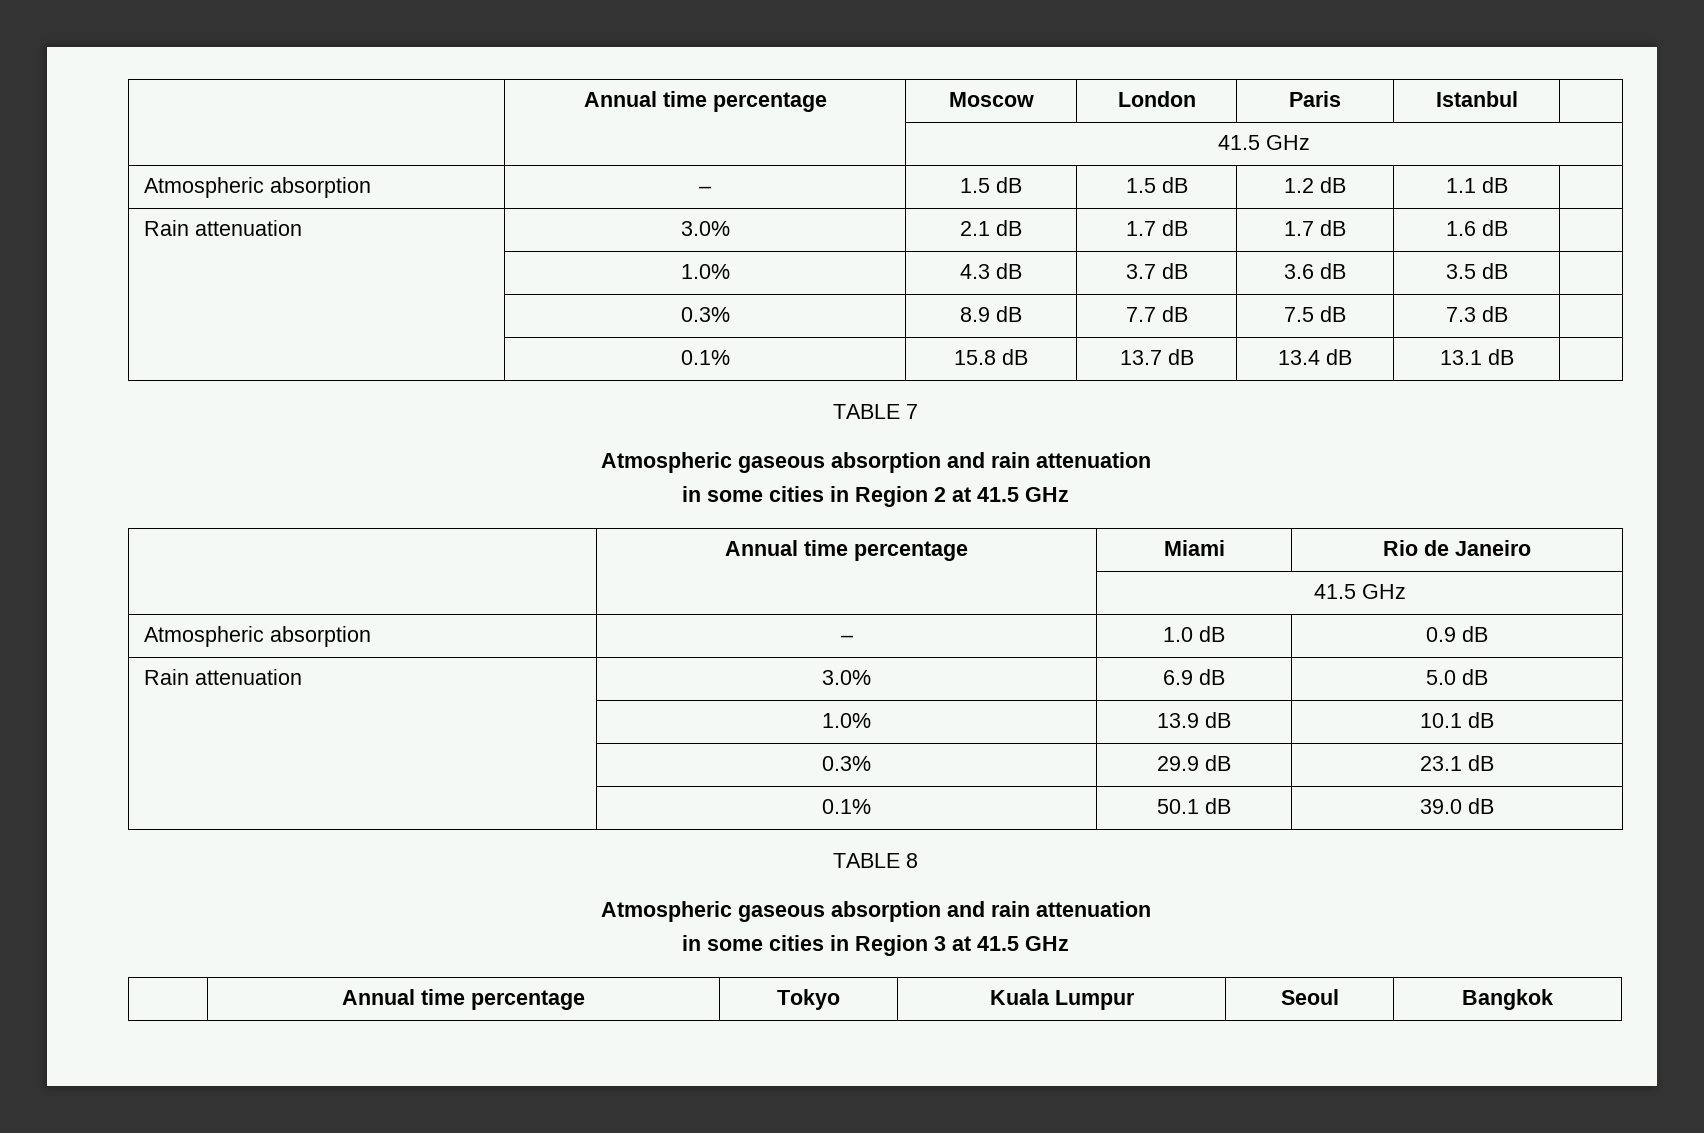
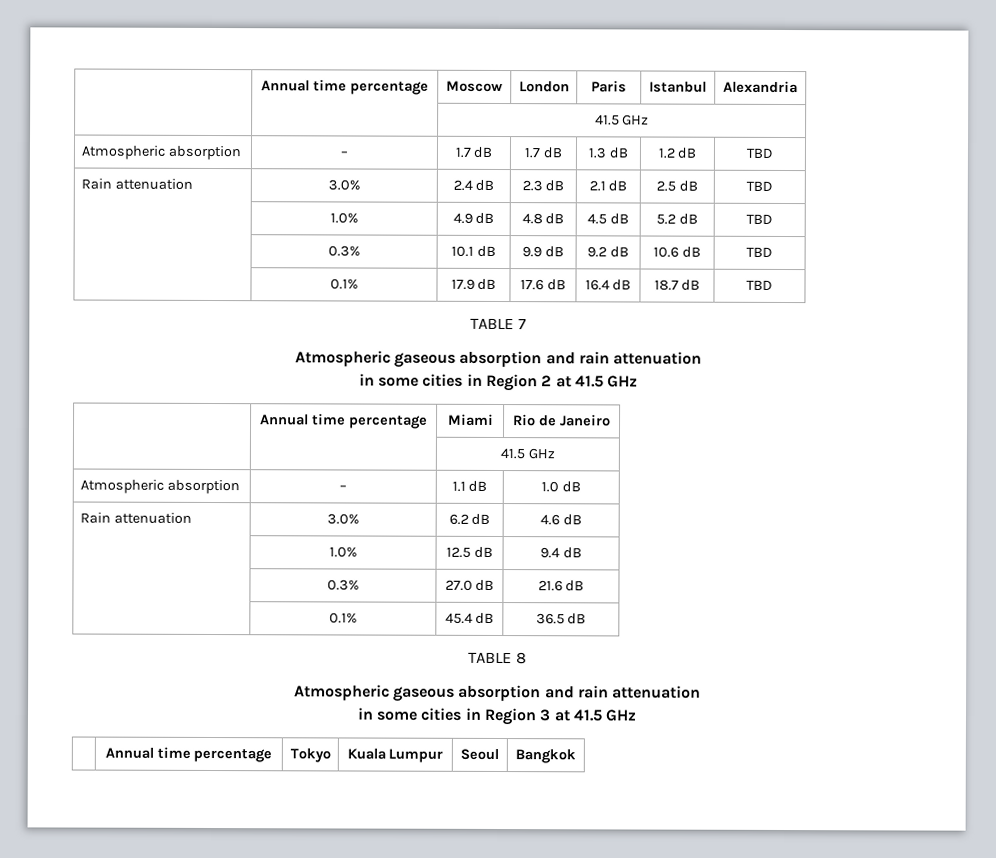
[1218,135,1310,150] [144,177,372,198] [699,186,711,193] [960,177,1022,193] [1125,178,1156,193] // | | 41.5 GHz // Atmospheric absorption | – | 1.5 dB | 1.5 -> [723,80,798,94] [594,114,650,126] [80,145,241,161] [340,151,348,157] [454,146,493,158] [524,147,562,159] [588,147,607,159] Alexandria // | | 41.5 GHz // Atmospheric absorption | – | 1.7 dB | 1.7 dB | 1.3
[1445,177,1508,193] [144,220,303,236] [680,221,730,236] 1.1 dB | // Rain attenuation | 3.0% -> [746,147,773,158] [80,178,193,190] [327,179,361,191] [452,179,495,191] [521,180,565,192] TBD // Rain attenuation | 3.0% | 2.4 dB | 2.3 dB
[1125,220,1188,236] [1284,220,1346,236] [1445,220,1508,236] [680,264,730,279] [960,263,1022,279] [1125,263,1188,279] [1284,263,1346,279] [1445,263,1508,279] [680,307,730,322] [960,306,1022,322] [1125,306,1188,322] [1284,306,1346,322] [1445,306,1508,322] [680,350,730,365] [954,349,1028,365] [1119,349,1194,365] [1278,349,1352,365] [1439,349,1514,365] 1.7 dB | 1.7 dB | 1.6 dB | // | 1.0% | 4.3 dB | 3.7 dB | 3.6 dB | 3.5 dB | // | 0.3% | 8.9 dB | 7.7 dB | 7.5 dB | 7.3 dB | // | 0.1% | 15.8 dB | 13.7 dB | 13.4 dB | 13.1 dB | -> [656,180,698,192] [746,180,773,191] [329,212,359,224] [452,212,495,224] [521,213,565,225] [587,213,629,225] [656,213,698,225] [746,213,773,224] [327,245,361,257] [451,245,496,257] [522,246,564,258] [587,246,629,258] [653,246,701,258] [746,246,773,257] [329,278,359,290] [450,278,497,290] [520,279,566,291] [584,279,632,291] [653,279,701,291] [746,279,773,290] 2.5 dB | TBD // | 1.0% | 4.9 dB | 4.8 dB | 4.5 dB | 5.2 dB | TBD // | 0.3% | 10.1 dB | 9.9 dB | 9.2 dB | 10.6 dB | TBD // | 0.1% | 17.9 dB | 17.6 dB | 16.4 dB | 18.7 dB | TBD
[1163,626,1225,642] [1426,627,1456,642] 1.0 dB | 0.9 -> [451,480,488,492] [541,481,560,493] 1.1 dB | 1.0
[1163,669,1225,685] [1426,670,1456,685] 6.9 dB | 5.0 -> [448,513,491,525] [540,514,561,526] 6.2 dB | 4.6
[1157,712,1231,728] [1420,713,1462,728] 13.9 dB | 10.1 -> [446,546,493,558] [540,547,561,559] 12.5 dB | 9.4
[1157,755,1231,771] [1420,756,1462,771] 29.9 dB | 23.1 -> [444,579,495,591] [537,580,563,592] 27.0 dB | 21.6
[1157,798,1231,814] [1420,799,1462,814] 50.1 dB | 39.0 -> [444,612,495,624] [535,613,565,625] 45.4 dB | 36.5

